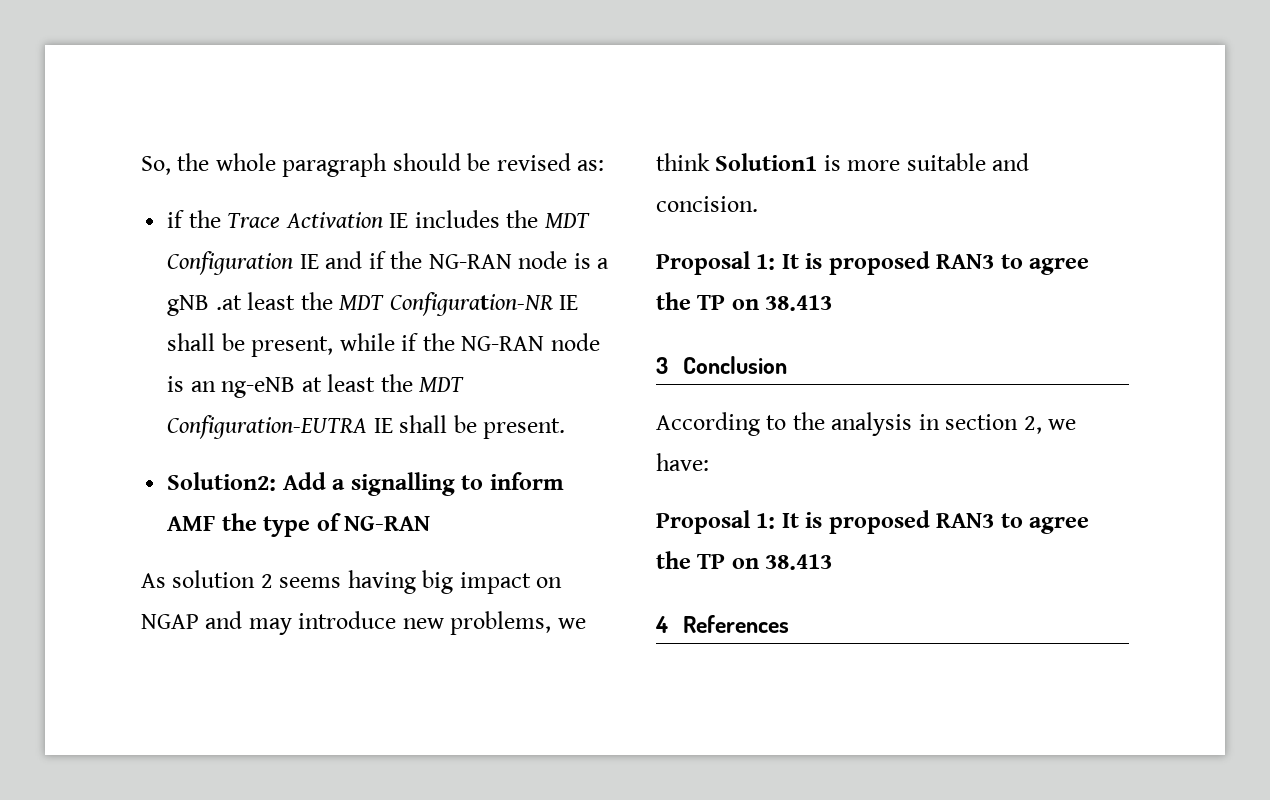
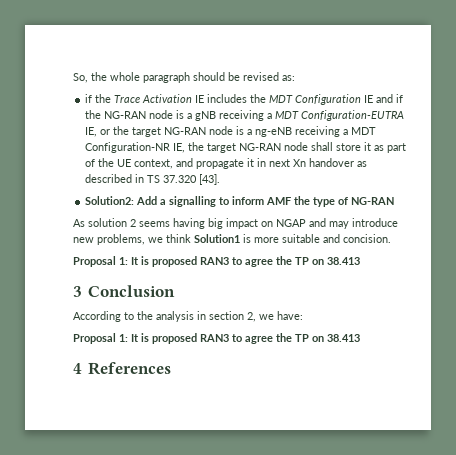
[215,292,579,316] [167,333,600,357] [167,374,465,398] [167,415,566,439] .at least the MDT Configuration-NR IE shall be present, while if the NG-RAN node is an ng-eNB at least the MDT Configuration-EUTRA IE shall be present. -> [219,110,405,121] [85,126,377,137] [85,142,407,153] [85,158,368,169] [85,174,221,185] receiving a MDT Configuration-EUTRA IE, or the target NG-RAN node is a ng-eNB receiving a MDT Configuration-NR IE, the target NG-RAN node shall store it as part of the UE context, and propagate it in next Xn handover as described in TS 37.320 [43].

